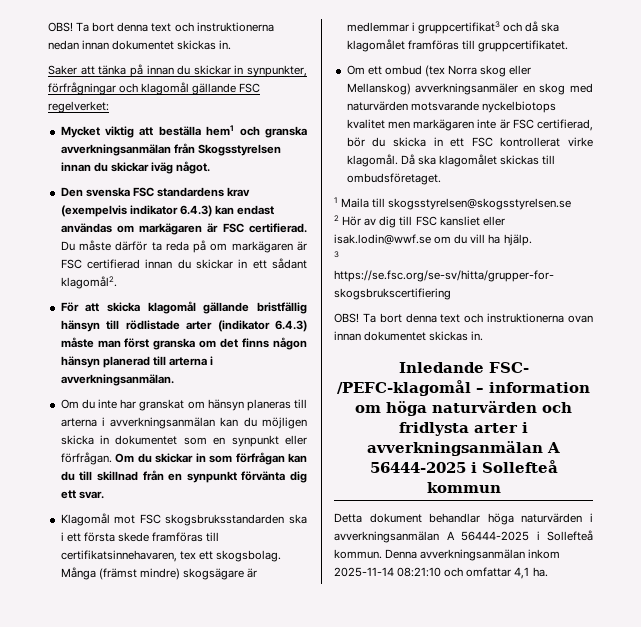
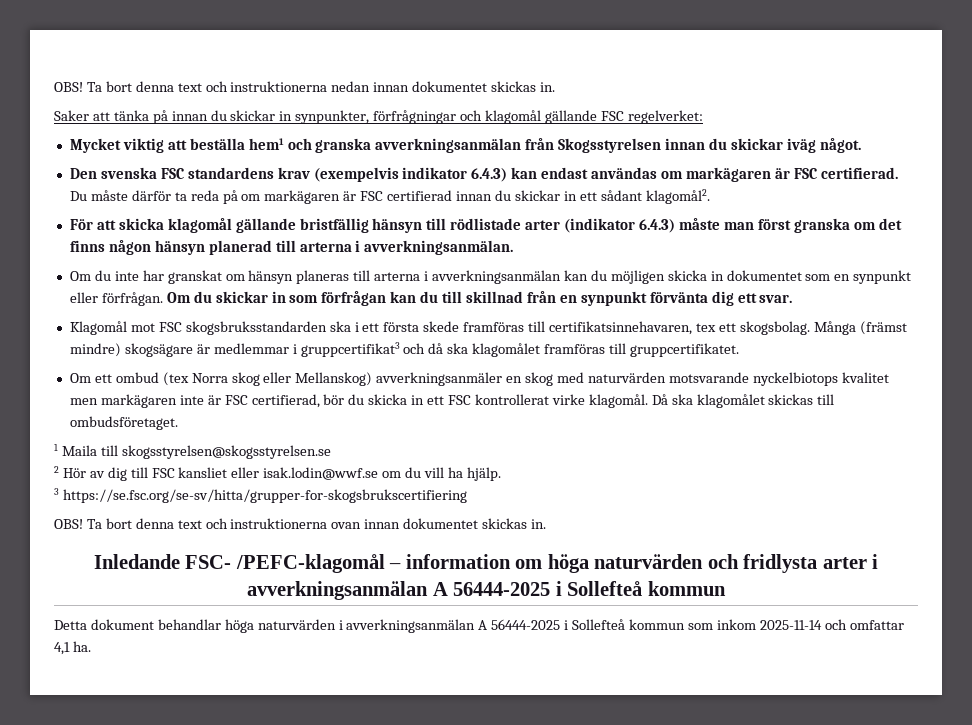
[334,549,526,561] kommun. Denna avverkningsanmälan -> [629,619,713,630] kommun som
[397,567,442,577] 08:21:10 -> (822, 625) none

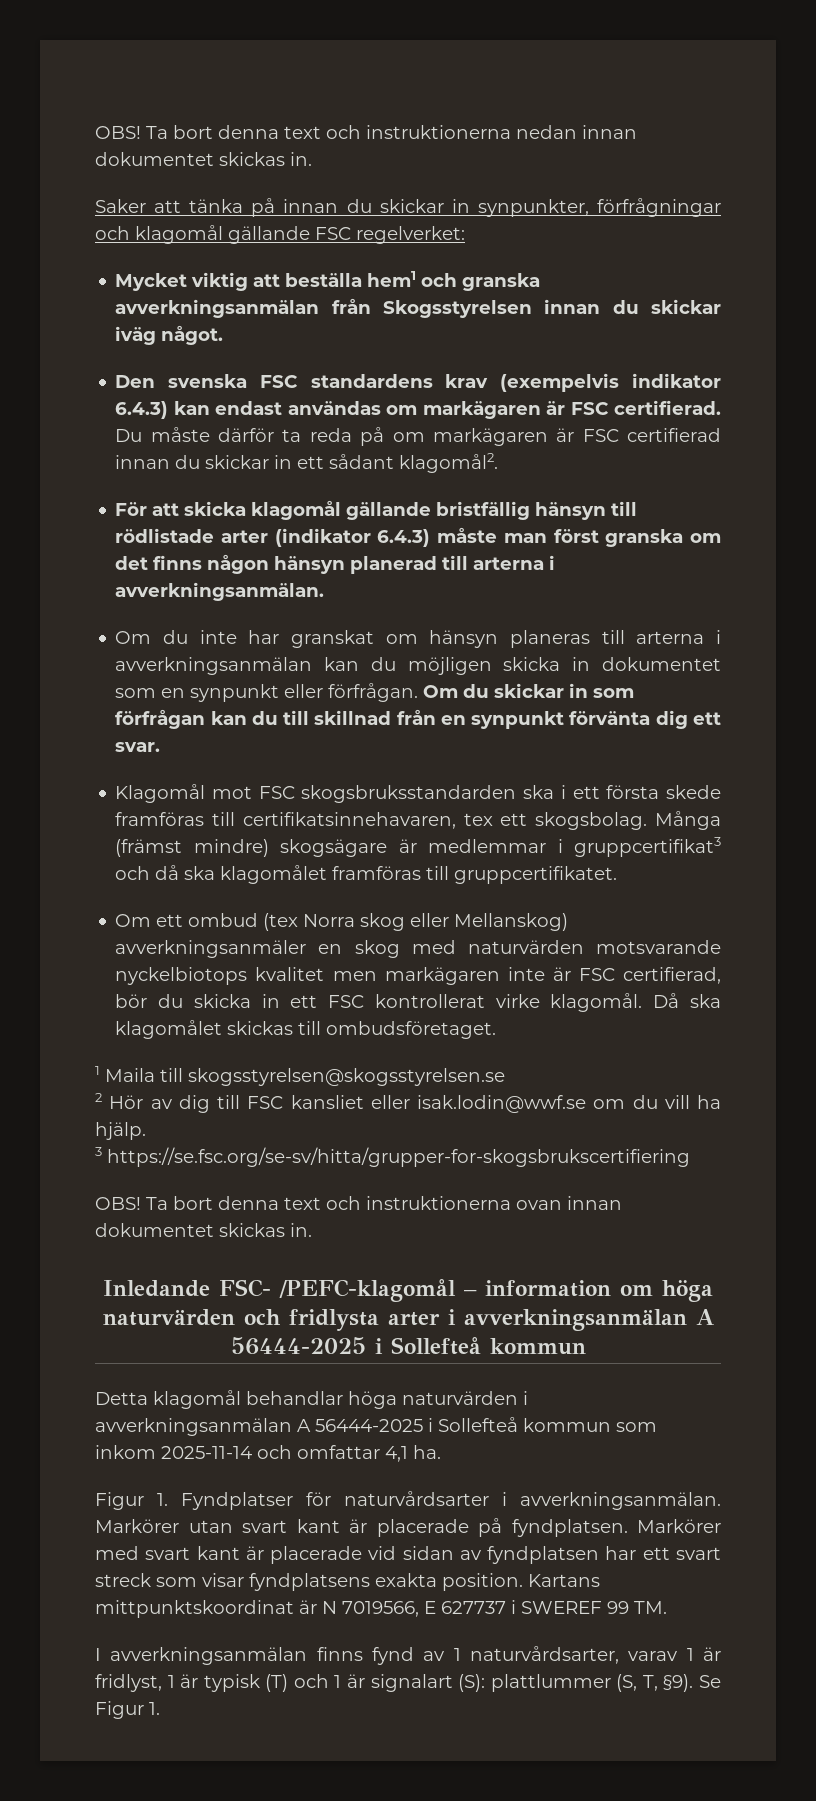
[90,619,154,630] dokument -> [153,1390,241,1409] klagomål
(91, 646) none -> [95,1491,721,1510] [95,1518,721,1537] [95,1546,721,1564] [95,1573,600,1591] [95,1600,667,1618] [95,1646,722,1665] [95,1674,721,1692] [95,1701,160,1719] // Figur 1. Fyndplatser för naturvårdsarter i avverkningsanmälan. Markörer utan svart kant är placerade på fyndplatsen. Markörer med svart kant är placerade vid sidan av fyndplatsen har ett svart streck som visar fyndplatsens exakta position. Kartans mittpunktskoordinat är N 7019566, E 627737 i SWEREF 99 TM. // I avverkningsanmälan finns fynd av 1 naturvårdsarter, varav 1 är fridlyst, 1 är typisk (T) och 1 är signalart (S): plattlummer (S, T, §9). Se Figur 1.

